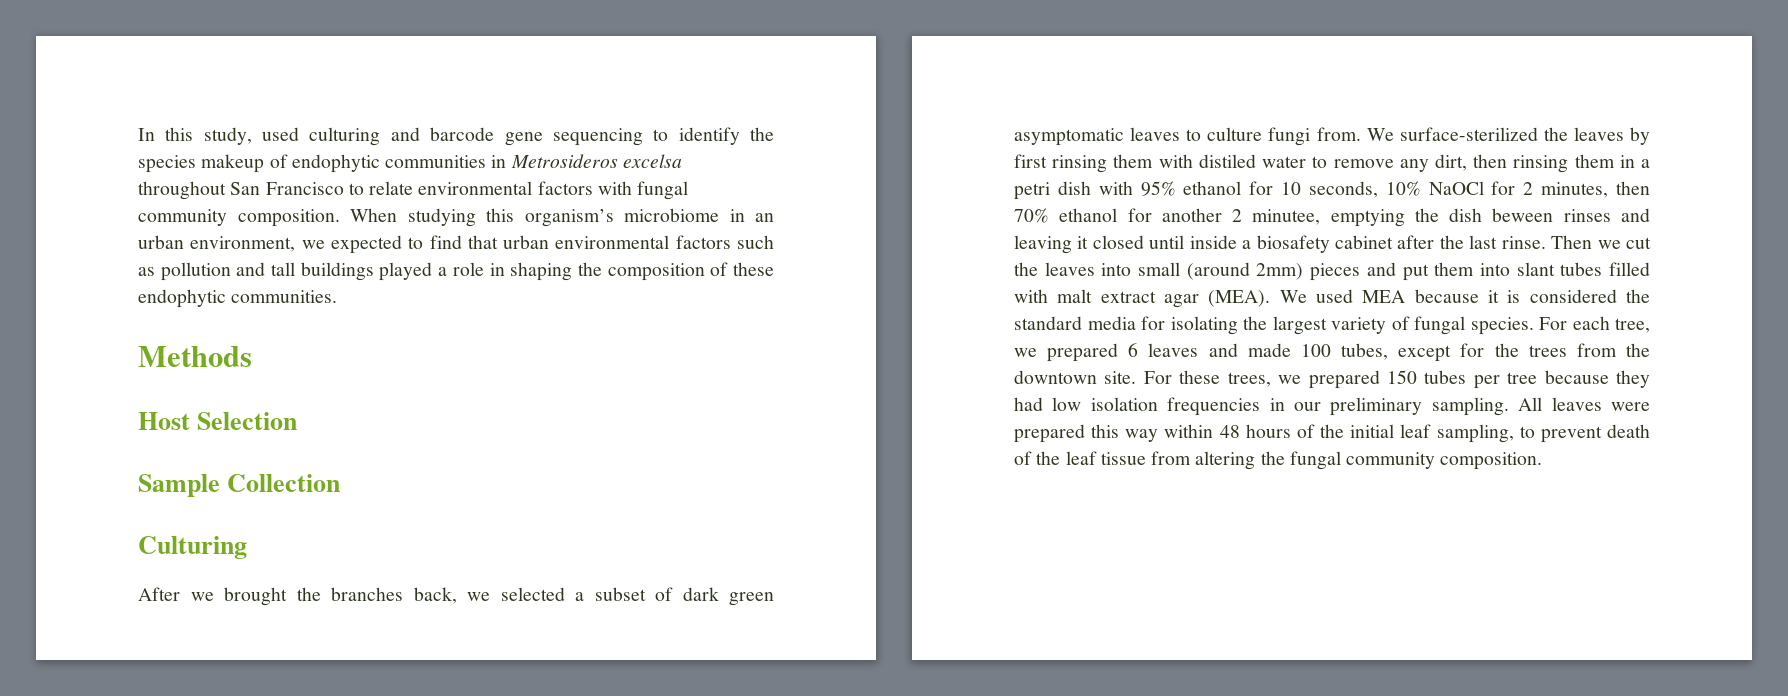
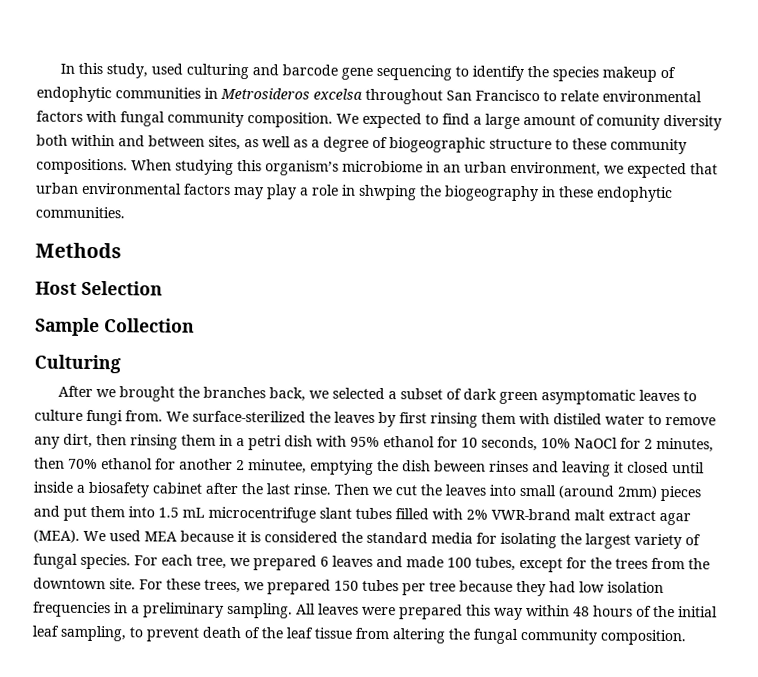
(340, 218) none -> [336,112,722,131] [36,134,687,155] [36,158,128,175] We expected to find a large amount of comunity diversity both within and between sites, as well as a degree of biogeographic structure to these community compositions.
[408,235,462,249] to find -> (687, 170) none
[737,235,774,249] [138,262,729,281] such as pollution and tall buildings played a role in shaping the composition of -> [233,184,556,202] may play a role in shwping the biogeography in
(1510, 269) none -> [158,506,316,523] 1.5 mL microcentrifuge
(1048, 296) none -> [466,508,571,521] 2% VWR-brand
[1294,402,1321,411] our -> [131,605,140,614] a

